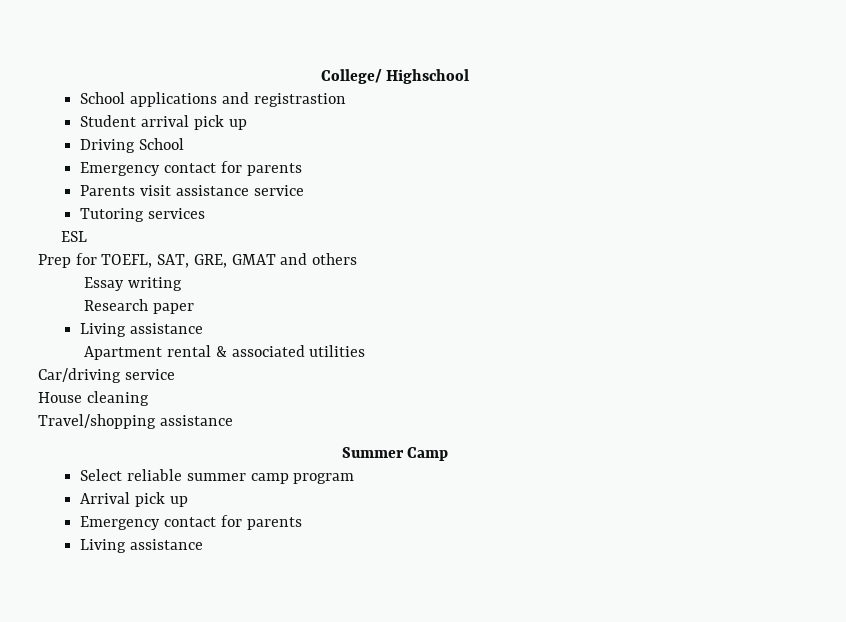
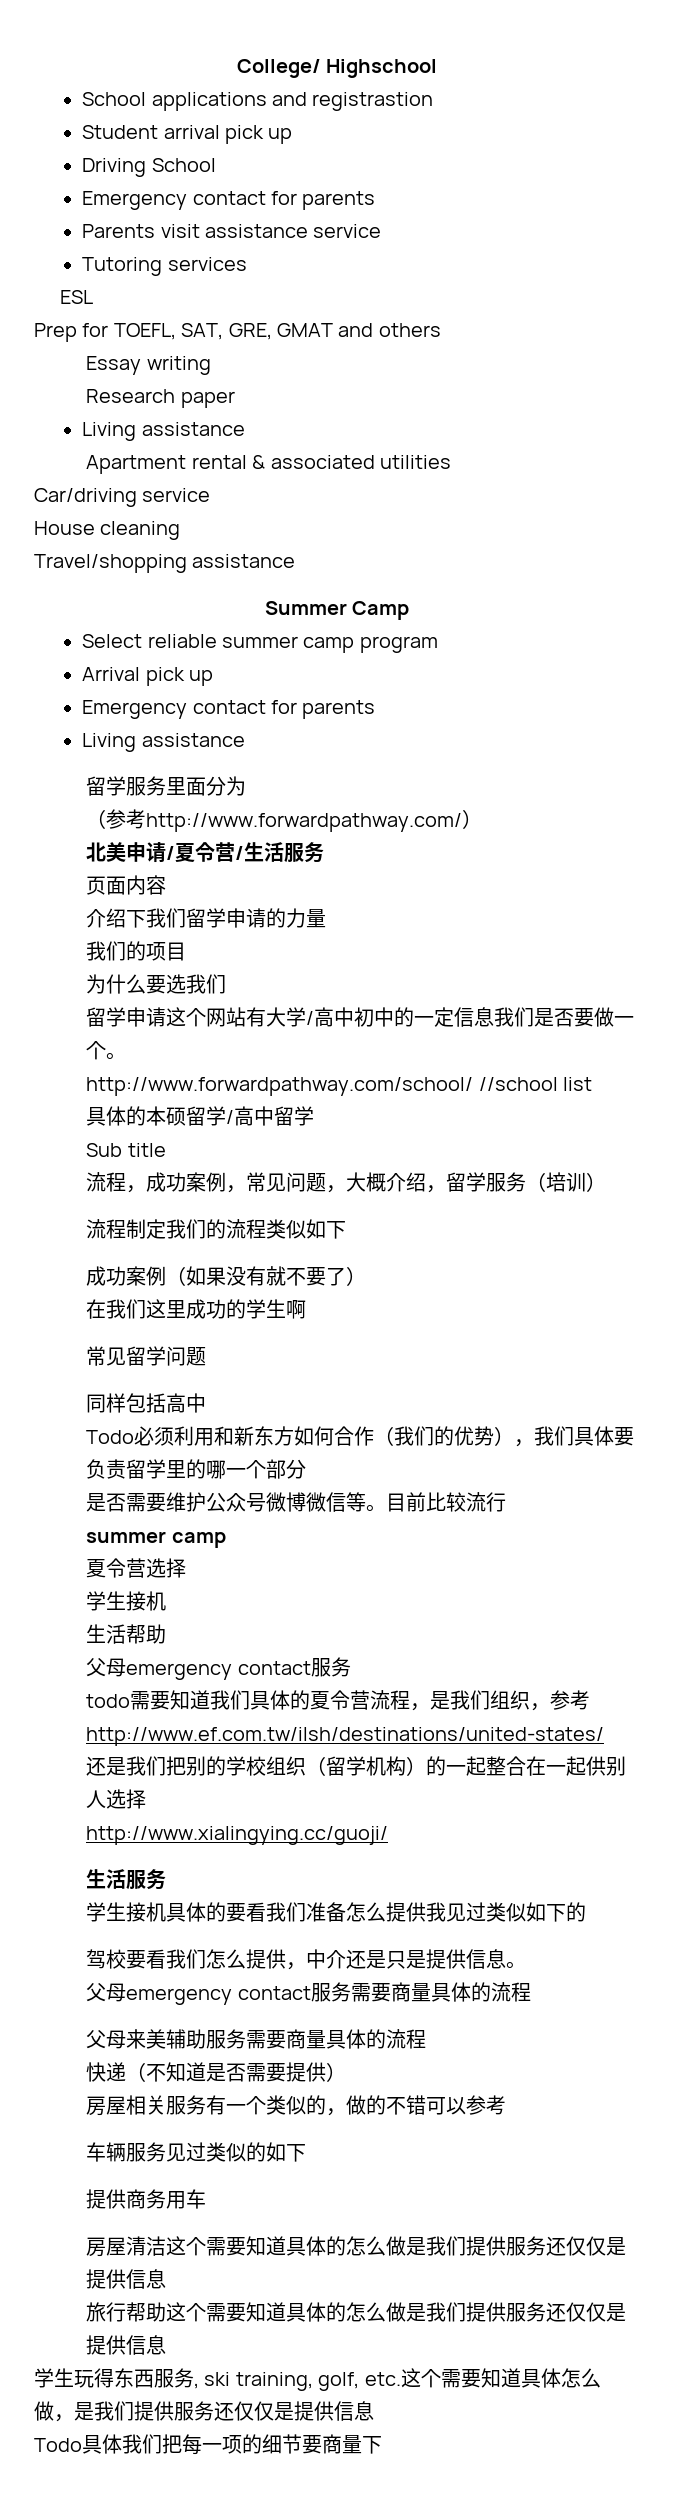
(204, 544) none -> [86,776,247,796] [86,809,483,832] [86,842,325,863] [86,875,167,895] [86,908,327,928] [86,941,187,961] [86,974,227,994] [86,1007,635,1027] [86,1041,127,1060] [86,1077,593,1096] [86,1106,315,1126] [86,1143,166,1157] [86,1172,607,1193] [86,1219,347,1239] [86,1266,367,1286] [86,1299,307,1319] [86,1346,207,1366] [86,1393,207,1413] [86,1426,635,1447] [86,1459,307,1479] [86,1492,507,1512] [86,1531,226,1548] [86,1558,187,1578] [86,1591,167,1611] [86,1624,167,1644] [86,1657,351,1680] [86,1690,591,1711] [86,1727,605,1746] [86,1756,627,1776] [86,1789,147,1809] [86,1826,389,1845] [86,1869,167,1890] [86,1902,587,1922] [86,1949,527,1970] [86,1982,531,2005] [86,2029,427,2049] [86,2062,347,2082] [86,2095,507,2116] [86,2142,307,2162] [86,2189,207,2209] [86,2236,627,2257] [86,2269,167,2289] [86,2302,627,2322] [86,2335,167,2355] [34,2368,601,2391] [34,2401,374,2422] [34,2434,382,2455] // 留学服务里面分为 // （参考http://www.forwardpathway.com/） // 北美申请/夏令营/生活服务 // 页面内容 // 介绍下我们留学申请的力量 // 我们的项目 // 为什么要选我们 // 留学申请这个网站有大学/高中初中的一定信息我们是否要做一个。 // http://www.forwardpathway.com/school/ //school list // 具体的本硕留学/高中留学 // Sub title // 流程，成功案例，常见问题，大概介绍，留学服务（培训） // 流程制定我们的流程类似如下 // 成功案例（如果没有就不要了） // 在我们这里成功的学生啊 // 常见留学问题 // 同样包括高中 // Todo必须利用和新东方如何合作（我们的优势），我们具体要负责留学里的哪一个部分 // 是否需要维护公众号微博微信等。目前比较流行 // summer camp // 夏令营选择 // 学生接机 // 生活帮助 // 父母emergency contact服务 // todo需要知道我们具体的夏令营流程，是我们组织，参考http://www.ef.com.tw/ilsh/destinations/united-states/ // 还是我们把别的学校组织（留学机构）的一起整合在一起供别人选择 // http://www.xialingying.cc/guoji/ // 生活服务 // 学生接机具体的要看我们准备怎么提供我见过类似如下的 // 驾校要看我们怎么提供，中介还是只是提供信息。 // 父母emergency contact服务需要商量具体的流程 // 父母来美辅助服务需要商量具体的流程 // 快递（不知道是否需要提供） // 房屋相关服务有一个类似的，做的不错可以参考 // 车辆服务见过类似的如下 // 提供商务用车 // 房屋清洁这个需要知道具体的怎么做是我们提供服务还仅仅是提供信息 // 旅行帮助这个需要知道具体的怎么做是我们提供服务还仅仅是提供信息 // 学生玩得东西服务, ski training, golf, etc.这个需要知道具体怎么做，是我们提供服务还仅仅是提供信息 // Todo具体我们把每一项的细节要商量下

